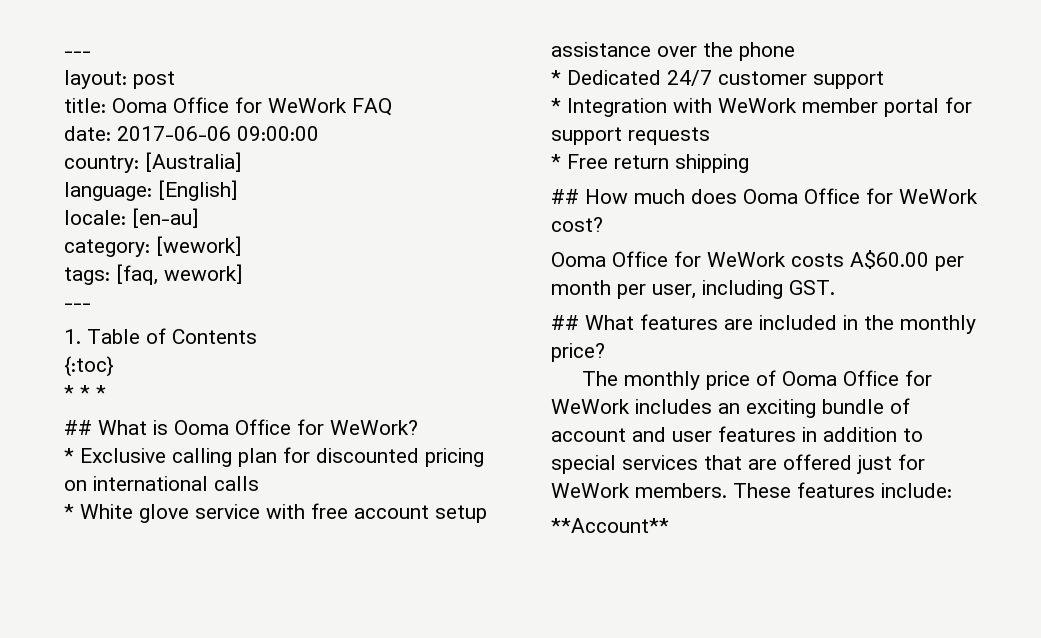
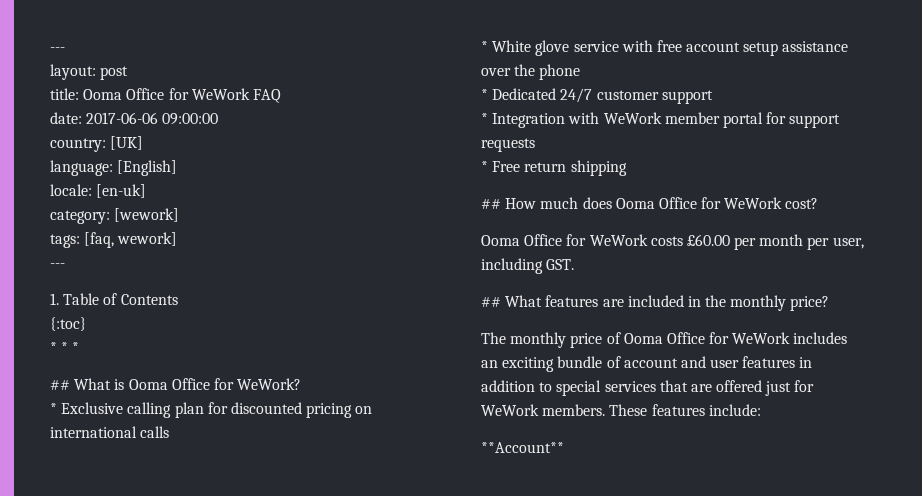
[145,152,242,172] [Australia] -> [110,136,144,150] [UK]
[132,208,199,228] [en-au] -> [96,184,147,198] [en-uk]
[850,250,929,269] A$60.00 -> [686,234,730,246] £60.00

